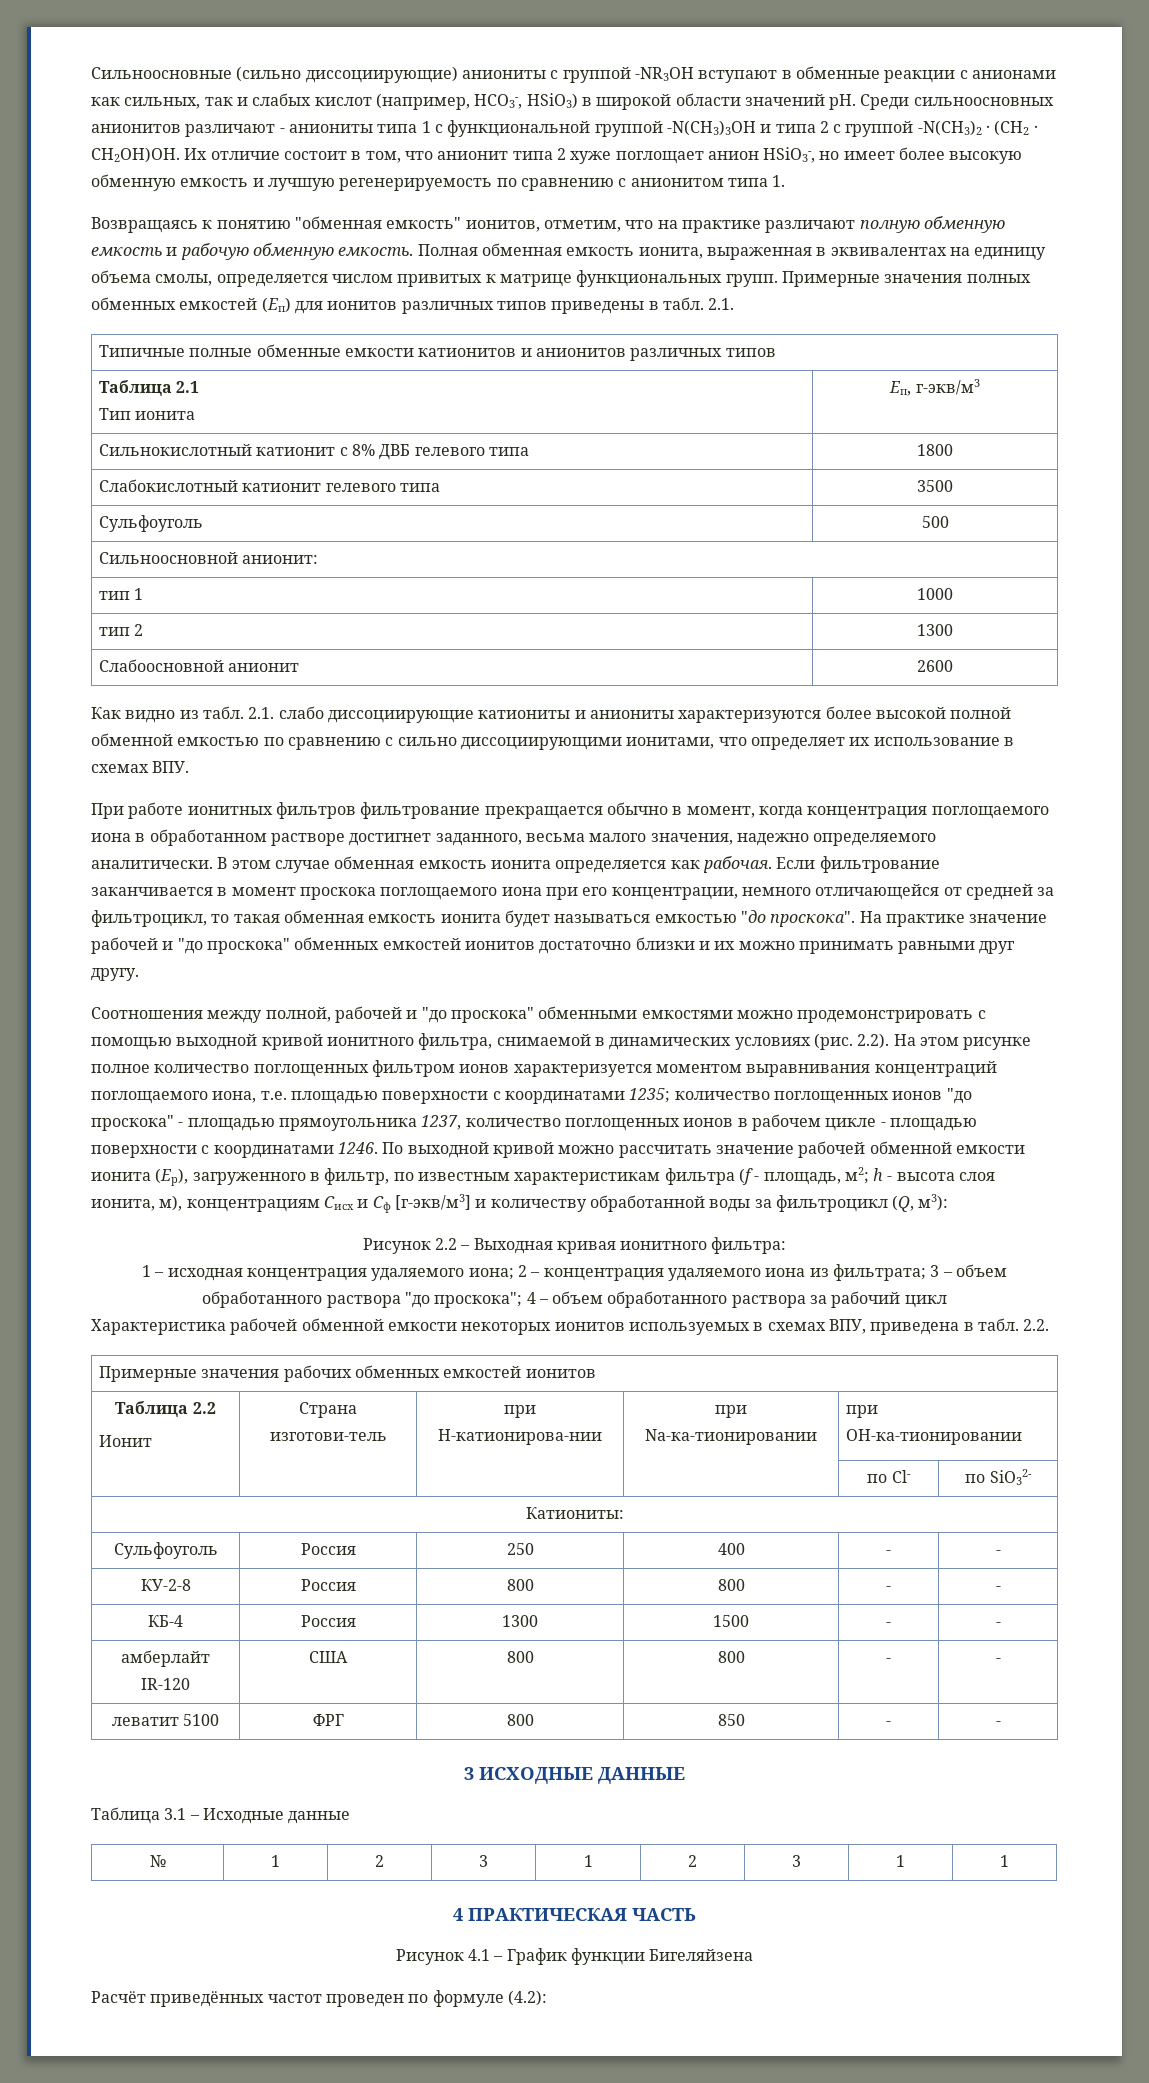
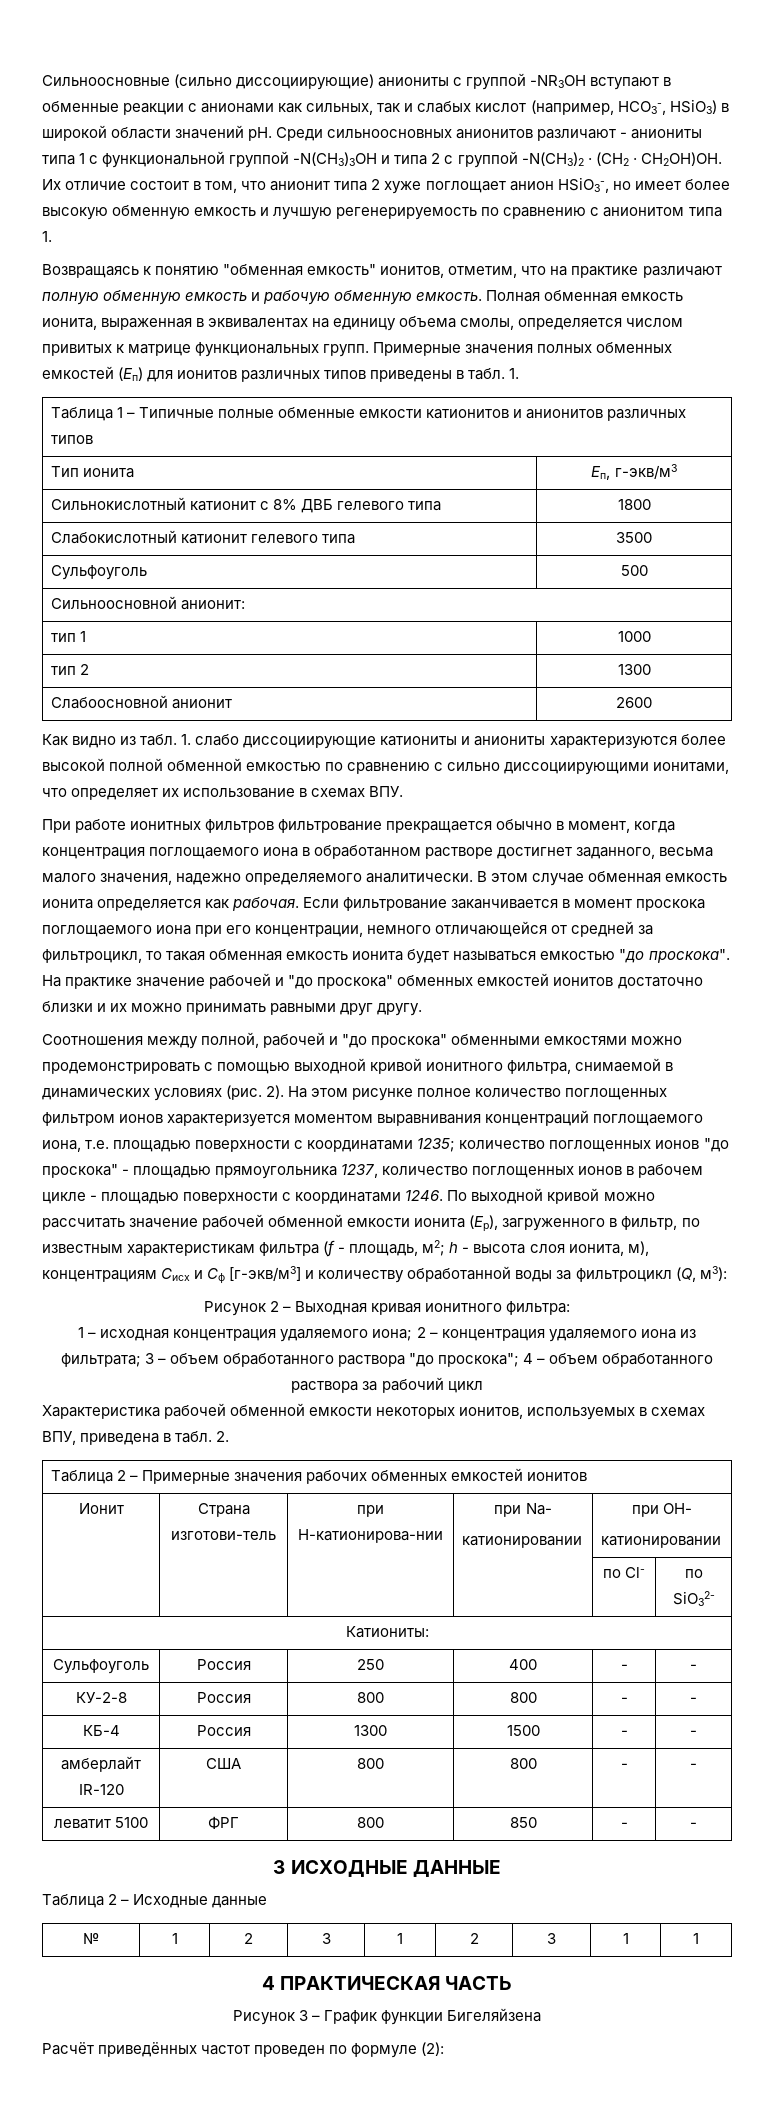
[708,298,735,310] 2.1. // -> [509,368,520,379] [50,407,135,421] 1. // Таблица 1 –
[99,380,200,396] Таблица 2.1 // -> (93, 439) none
[248,707,275,719] 2.1. -> [181,734,192,745] 1.
[857,1033,890,1049] 2.2). -> [266,1085,285,1099] 2).
[434,1238,457,1250] 2.2 -> [269,1301,279,1312] 2
[554,1322,625,1331] ионитов -> [459,1407,524,1419] ионитов,
[1023,1319,1050,1331] 2.2. // -> [216,1431,230,1442] [50,1470,138,1484] 2. // Таблица 2 –
[115,1401,216,1417] Таблица 2.2 // -> (587, 1476) none
[645,1429,817,1445] [846,1405,879,1418] [846,1429,1023,1445] Na-ка-тионировании | при OH-ка-тионировании -> [525,1503,552,1515] [461,1536,582,1548] [631,1503,693,1517] [600,1536,721,1548] Na- // катионировании | при OH- // катионировании
[164,1808,187,1820] 3.1 -> [108,1894,118,1905] 2
[468,1949,491,1961] 4.1 -> [298,2010,308,2021] 3
[507,1990,547,2006] (4.2): -> [421,2042,445,2056] (2):

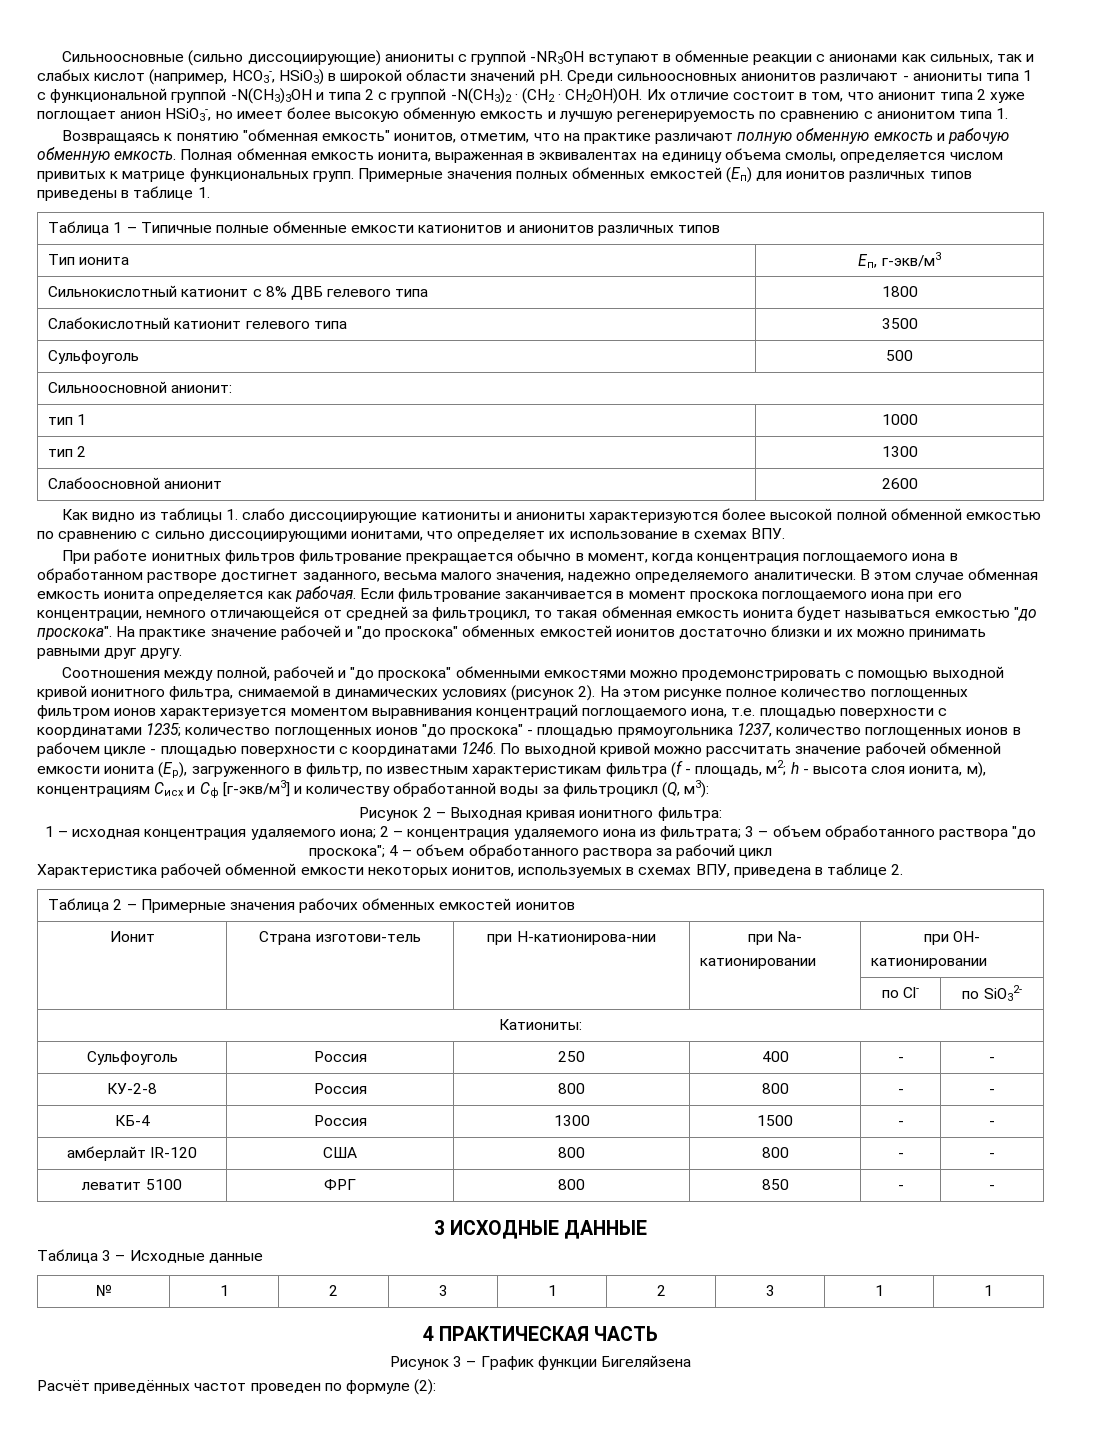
[468,368,506,380] табл. -> [133,186,194,200] таблице
[140,734,178,746] табл. -> [159,508,222,522] таблицы
[226,1085,263,1100] (рис. -> [511,685,575,701] (рисунок
[175,1431,213,1443] табл. -> [827,863,888,877] таблице
[108,1894,118,1905] 2 -> [102,1250,112,1261] 3

